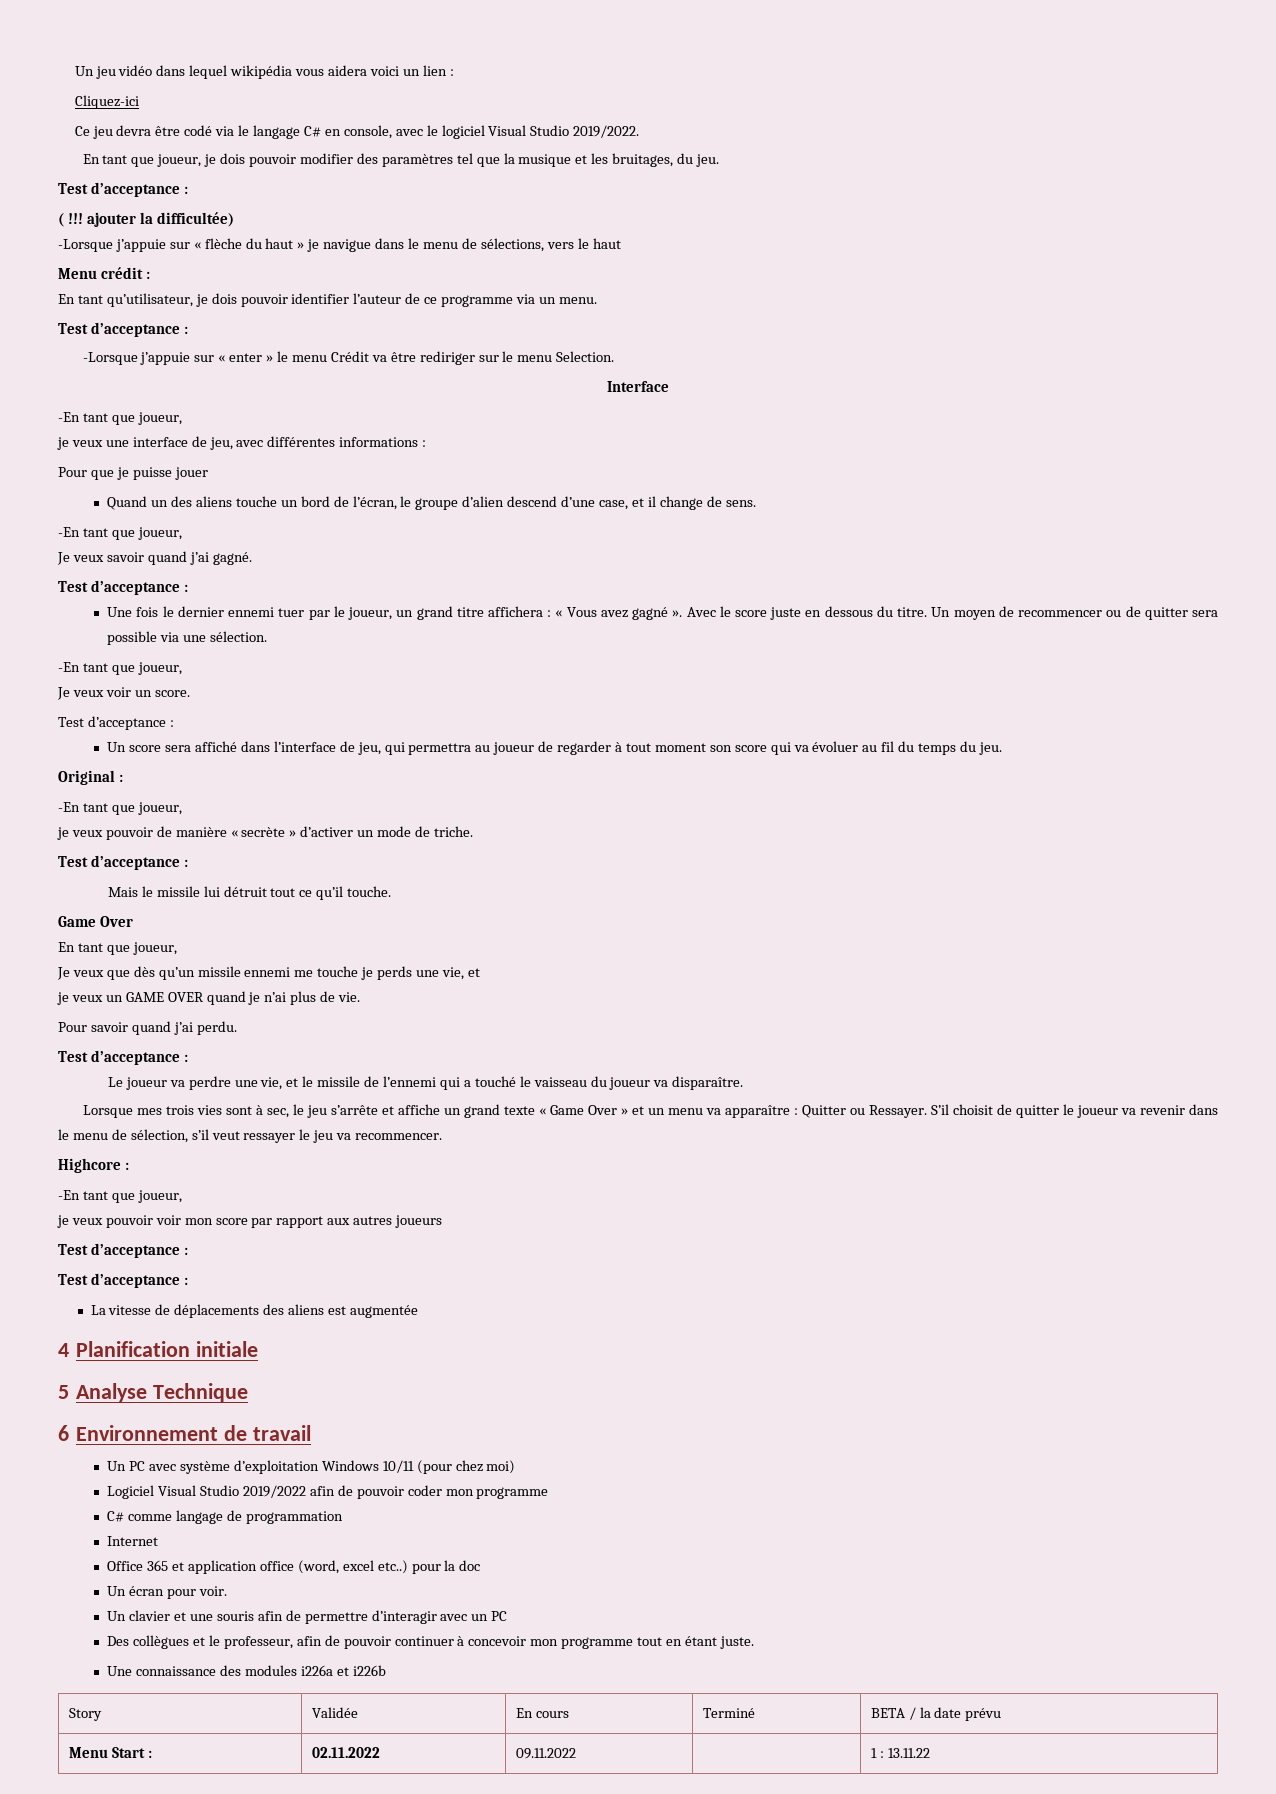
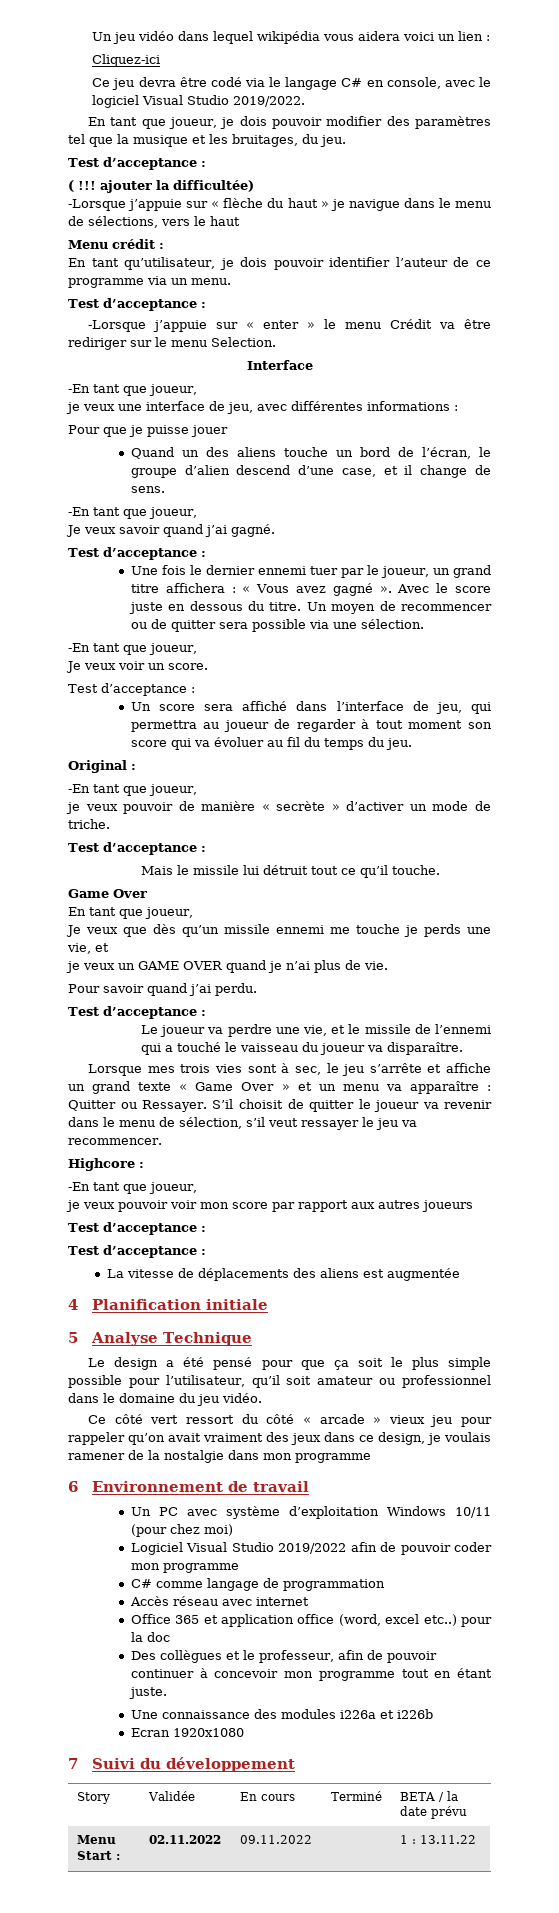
(249, 1392) none -> [88,1357,492,1370] [68,1375,491,1388] [68,1393,262,1406] [88,1414,492,1427] [68,1432,491,1445] [68,1450,371,1463] // Le design a été pensé pour que ça soit le plus simple possible pour l’utilisateur, qu’il soit amateur ou professionnel dans le domaine du jeu vidéo. // Ce côté vert ressort du côté « arcade » vieux jeu pour rappeler qu’on avait vraiment des jeux dans ce design, je voulais ramener de la nostalgie dans mon programme
[107,1536,159,1546] Internet -> [129,1596,309,1606] Accès réseau avec internet
[107,1586,227,1599] [107,1610,508,1624] // Un écran pour voir. // Un clavier et une souris afin de permettre d’interagir avec un PC -> (170, 1637) none
(386, 1670) none -> [130,1728,244,1737] [68,1757,296,1772] // Ecran 1920x1080 // 7 Suivi du développement

